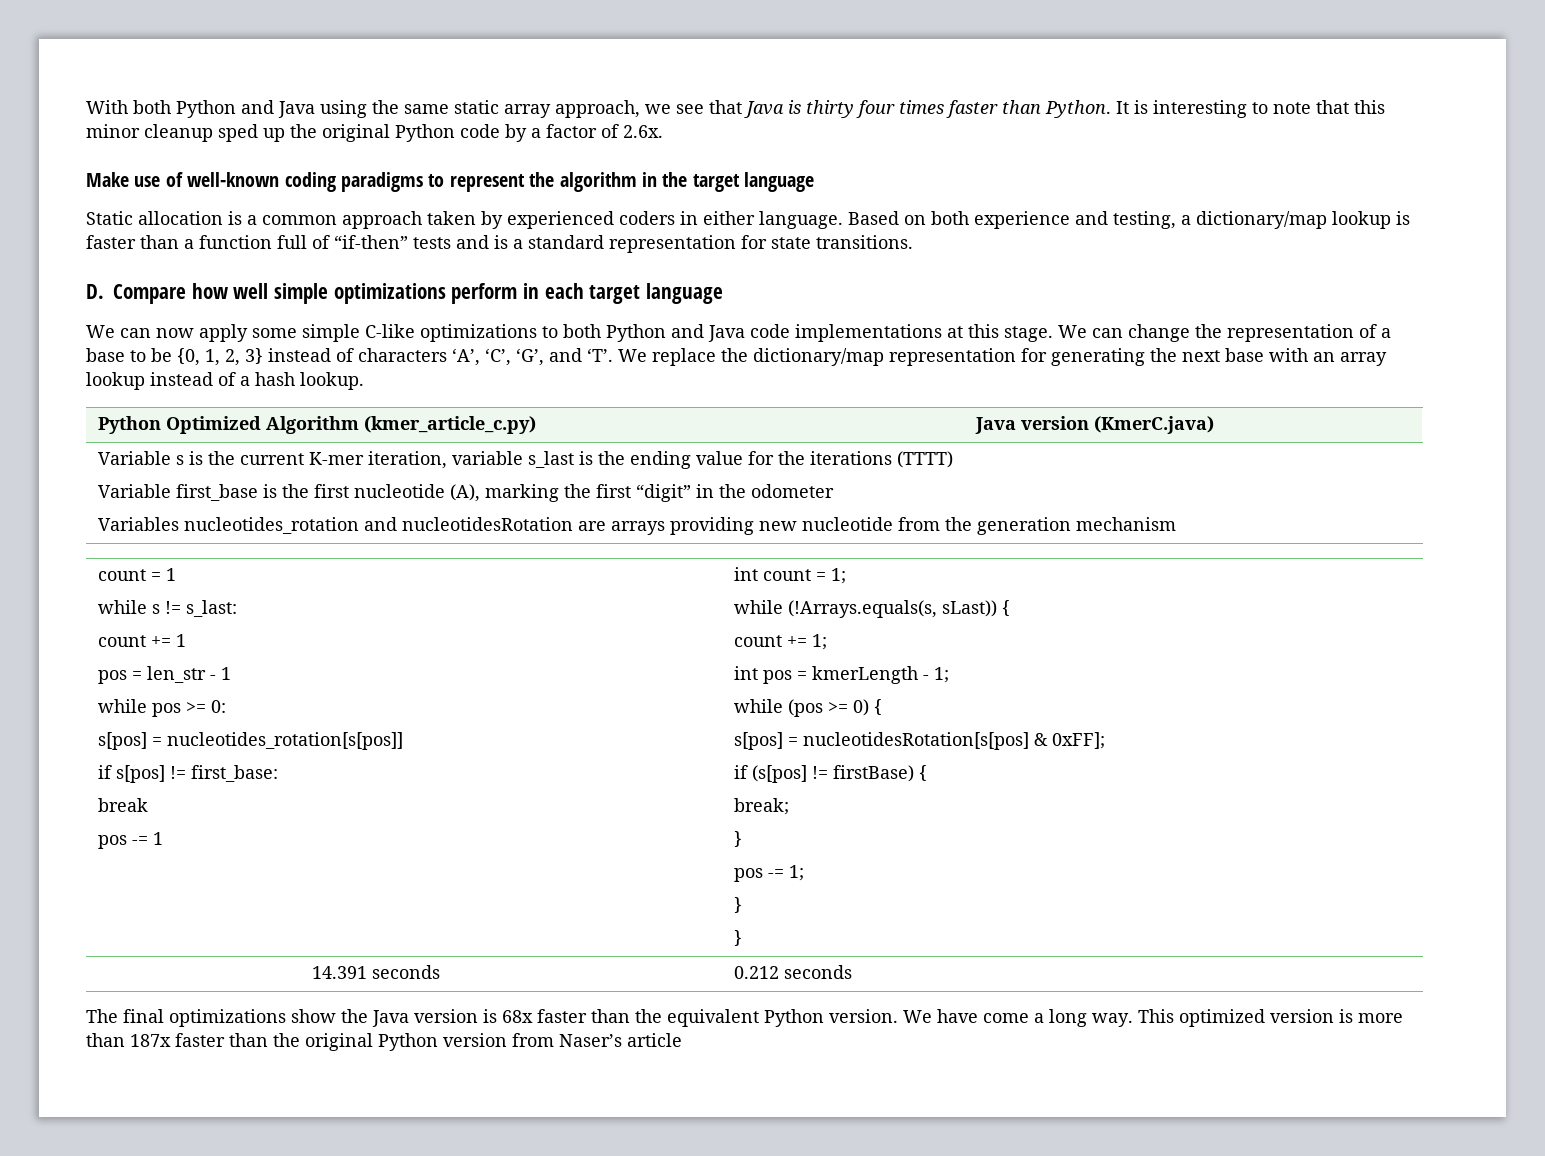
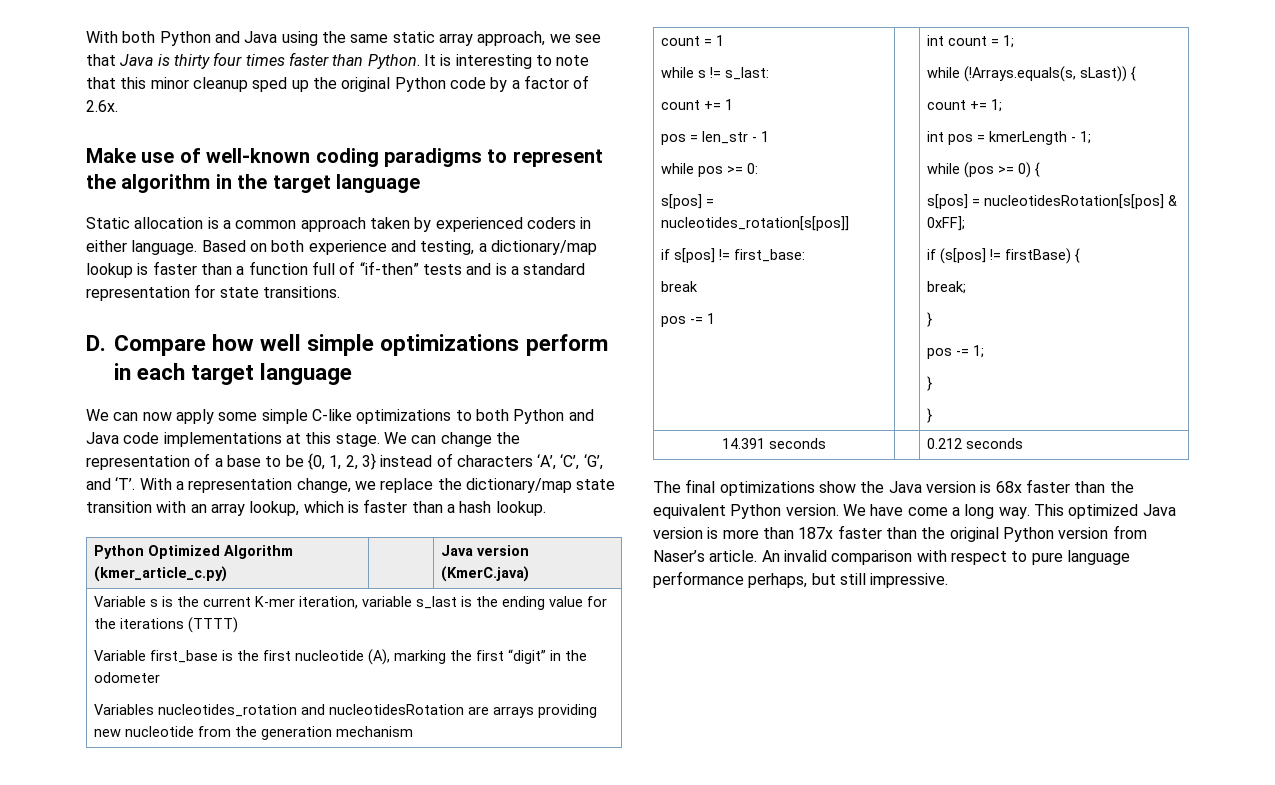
[618,348,1387,366] [86,372,236,390] We replace the dictionary/map representation for generating the next base with an array lookup instead of -> [139,478,616,493] [86,499,443,516] With a representation change, we replace the dictionary/map state transition with an array lookup, which is faster than
(1265, 1018) none -> [1142,504,1176,516] Java
[627,1033,682,1047] article -> [709,550,1130,565] [653,571,949,588] article. An invalid comparison with respect to pure language performance perhaps, but still impressive.

